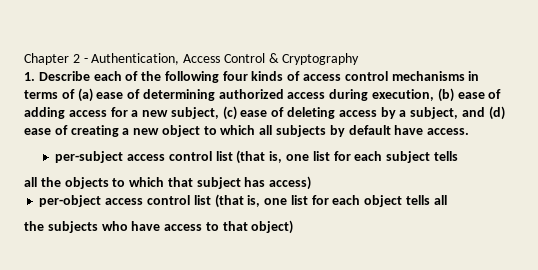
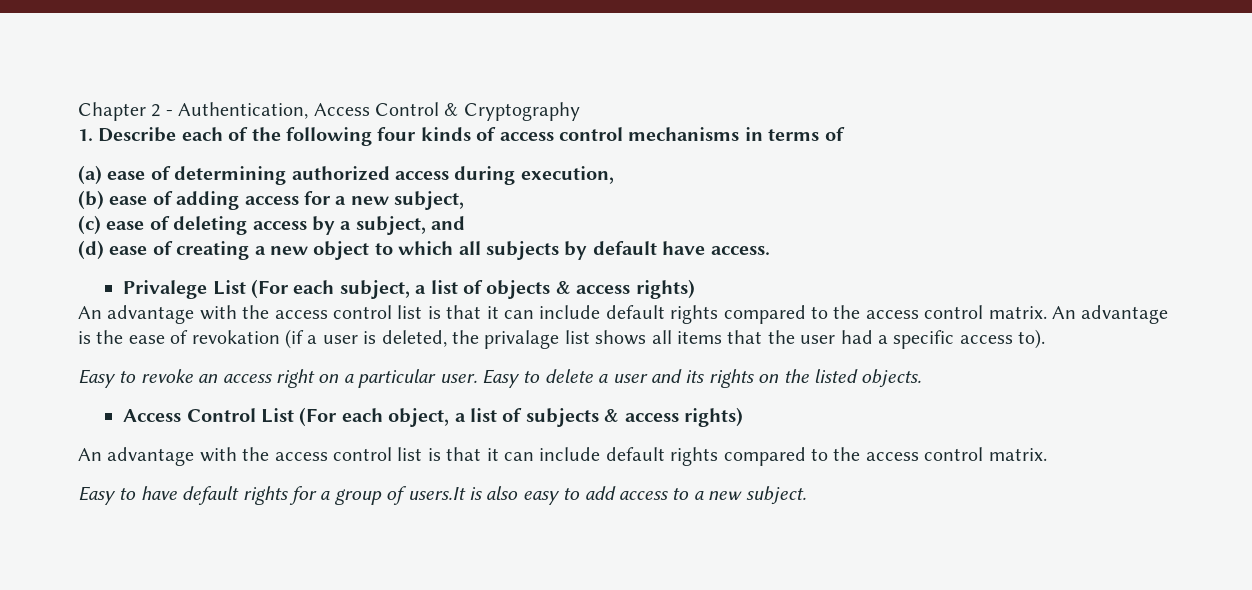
(75, 94) none -> (845, 134) //
(435, 95) none -> (614, 175) //
(219, 113) none -> (465, 200) //
(485, 112) none -> (466, 223) //
[55,150,458,164] [24,176,312,190] [39,194,447,208] [24,220,294,234] per-subject access control list (that is, one list for each subject tells // all the objects to which that subject has access) // per-object access control list (that is, one list for each object tells all // the subjects who have access to that object) -> [123,279,695,299] [78,305,1169,324] [78,329,1046,349] [78,369,922,388] [123,407,744,427] [78,447,1047,466] [78,486,806,505] Privalege List (For each subject, a list of objects & access rights) // An advantage with the access control list is that it can include default rights compared to the access control matrix. An advantage is the ease of revokation (if a user is deleted, the privalage list shows all items that the user had a specific access to). // Easy to revoke an access right on a particular user. Easy to delete a user and its rights on the listed objects. // Access Control List (For each object, a list of subjects & access rights) // An advantage with the access control list is that it can include default rights compared to the access control matrix. // Easy to have default rights for a group of users.It is also easy to add access to a new subject.

